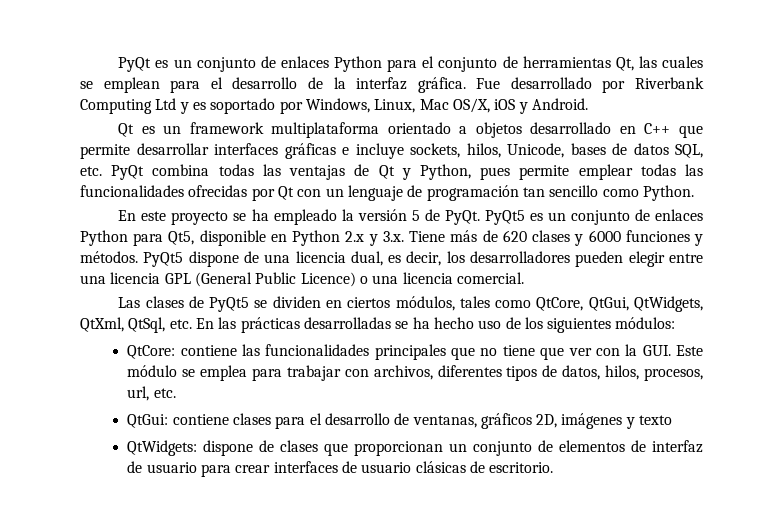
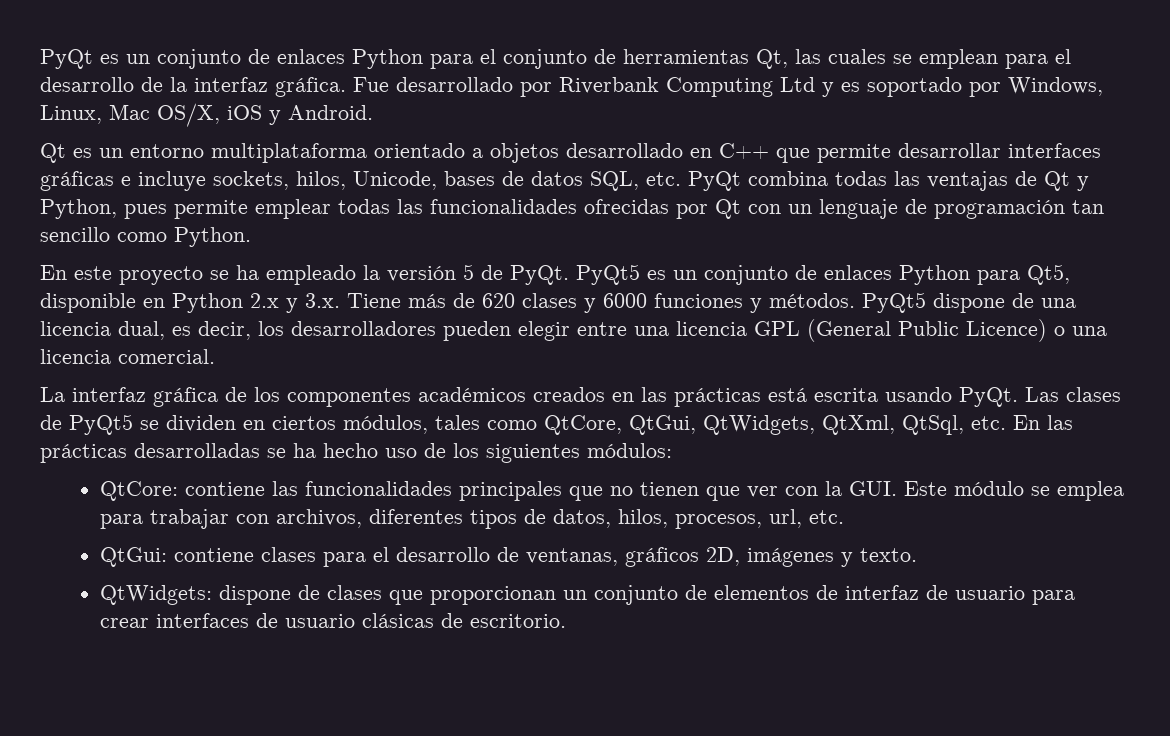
[189,122,264,134] framework -> [130,144,204,158] entorno
(524, 278) none -> [40,387,1018,407] La interfaz gráfica de los componentes académicos creados en las prácticas está escrita usando PyQt.
[502,345,535,356] tiene -> [640,482,700,496] tienen
[639,415,673,425] texto -> [860,548,918,562] texto.

